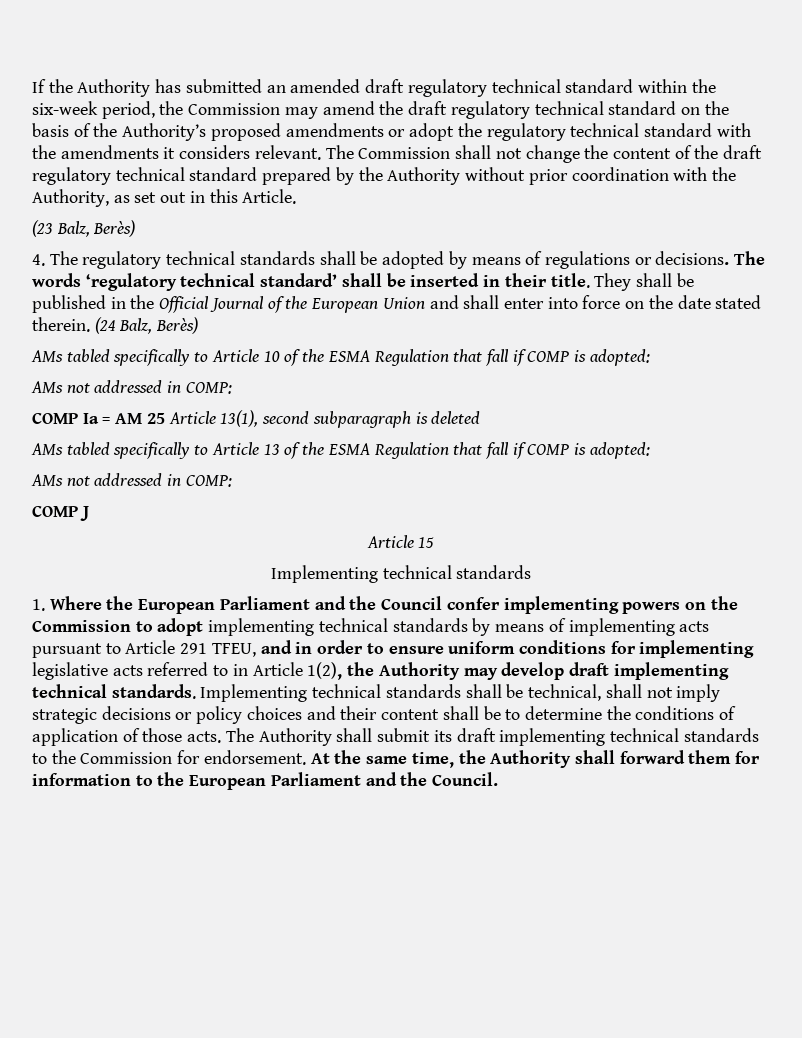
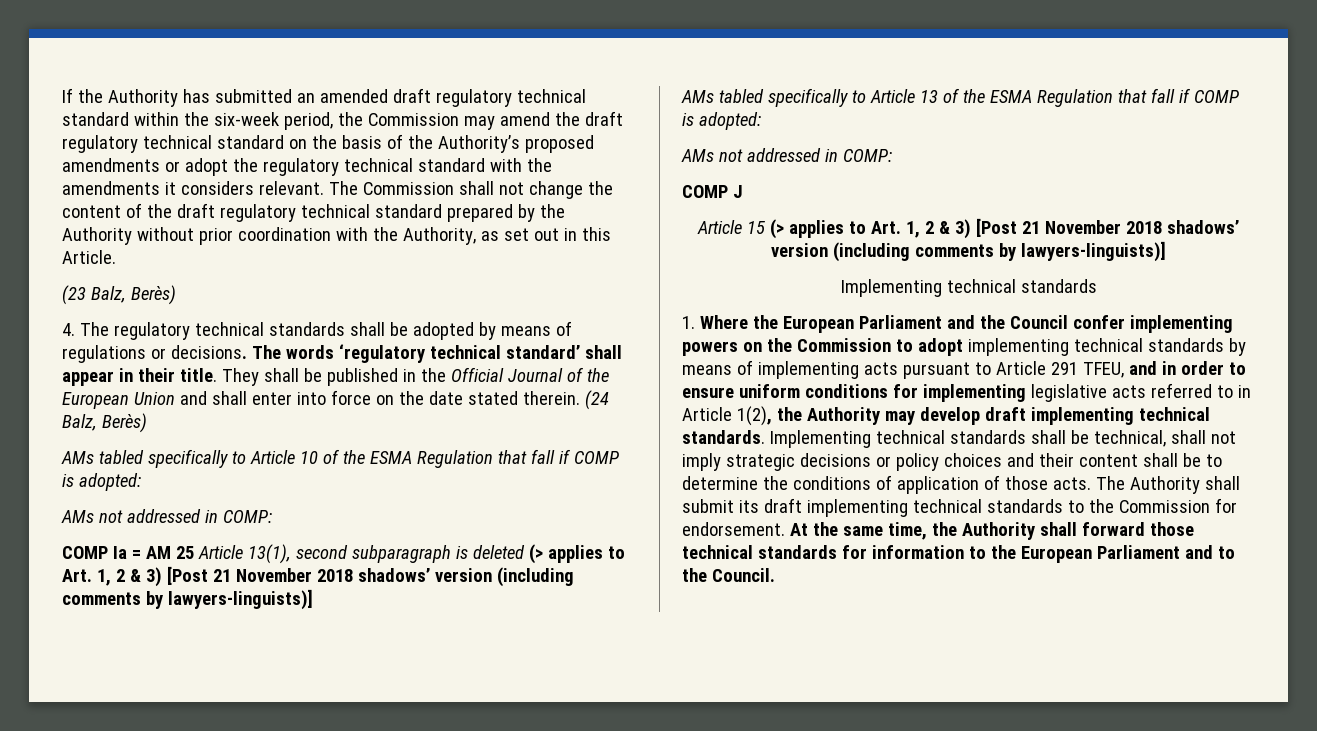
[386,273,480,287] be inserted -> [62,371,114,386] appear
(481, 417) none -> [528,544,625,564] [62,566,574,587] [62,589,313,610] (> applies to Art. 1, 2 & 3) [Post 21 November 2018 shadows’ version (including comments by lawyers-linguists)]
(435, 542) none -> [770,218,1239,239] [771,241,1166,262] (> applies to Art. 1, 2 & 3) [Post 21 November 2018 shadows’ version (including comments by lawyers-linguists)]
[688,750,732,764] them -> [1149,522,1194,536] [682,545,837,559] those technical standards
(397, 779) none -> [1217,546,1235,559] to

